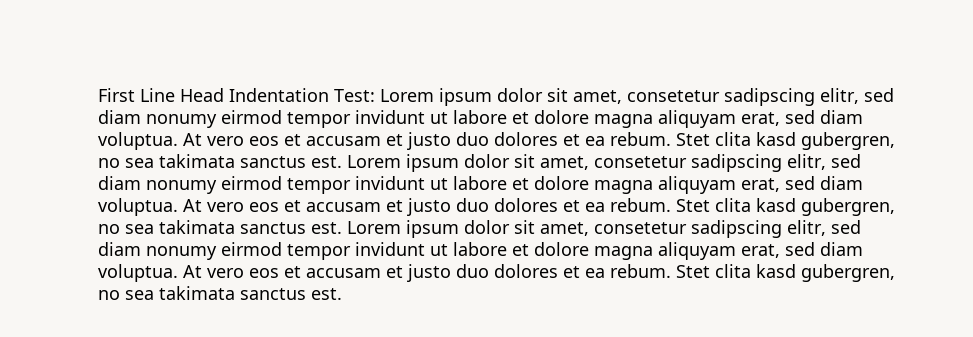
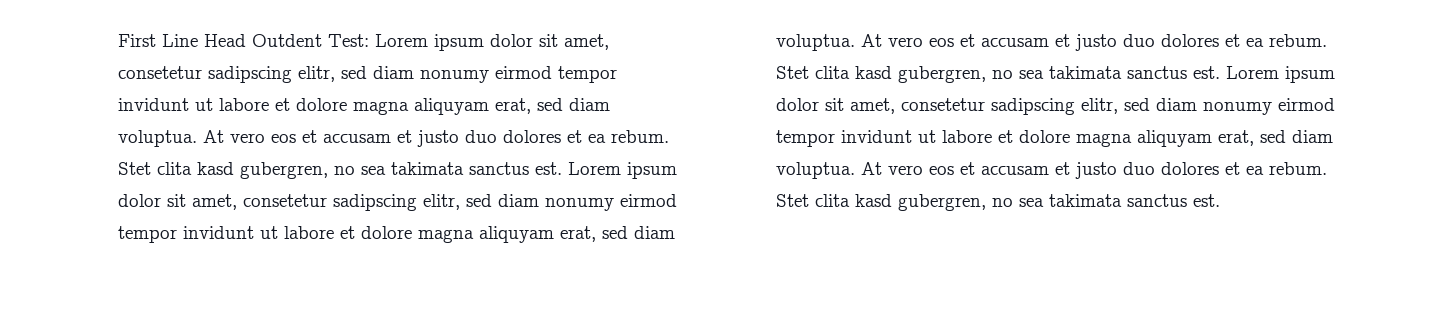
[228,88,329,102] Indentation -> [252,34,323,47] Outdent

